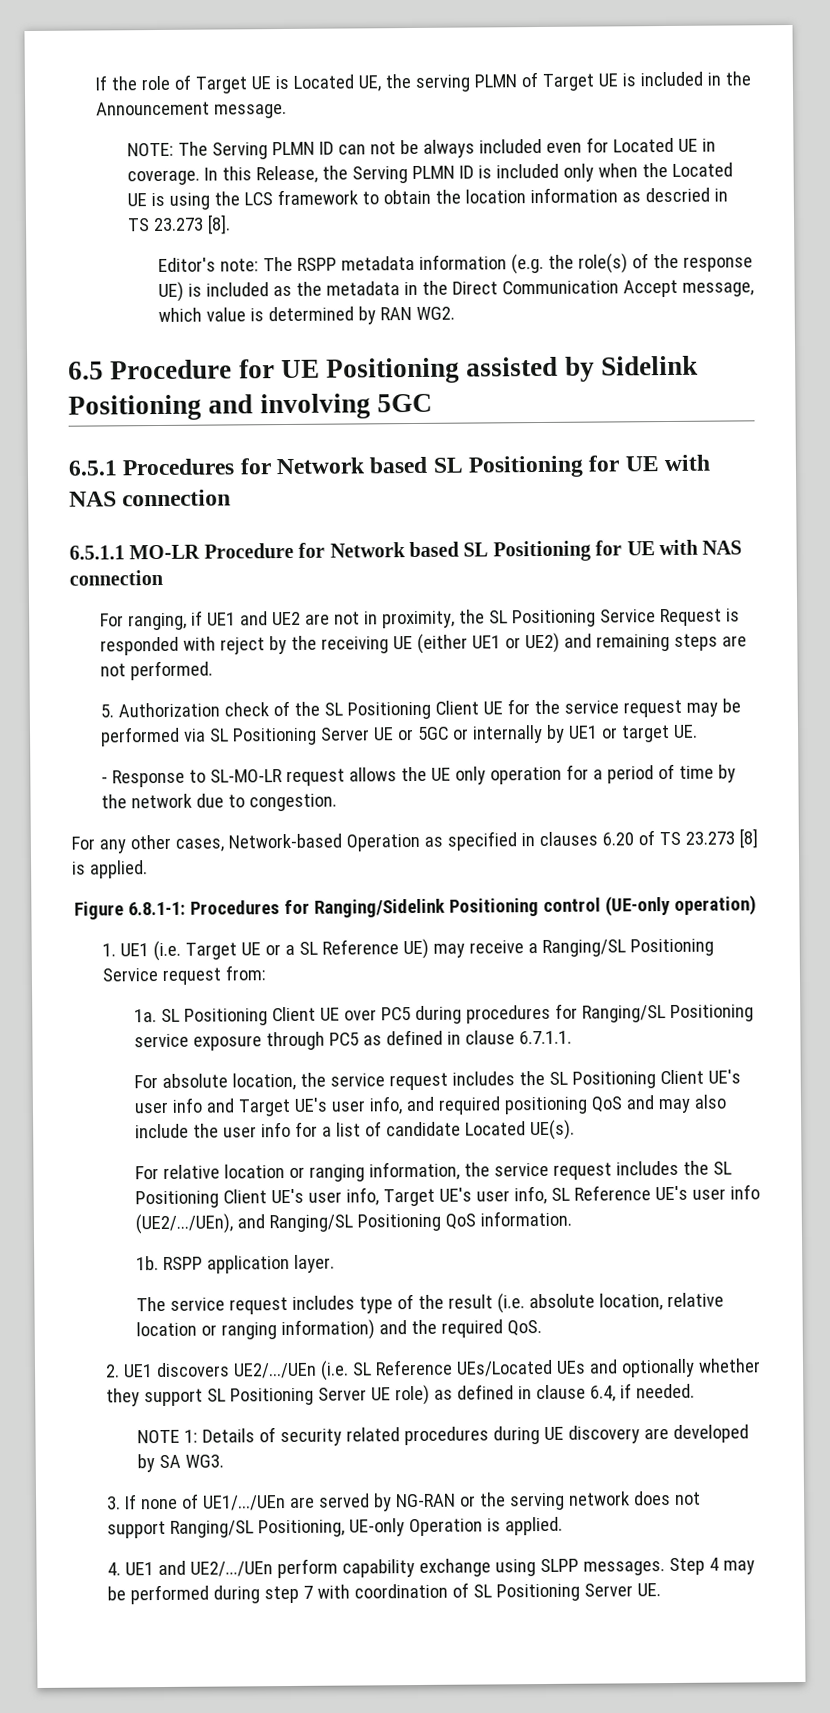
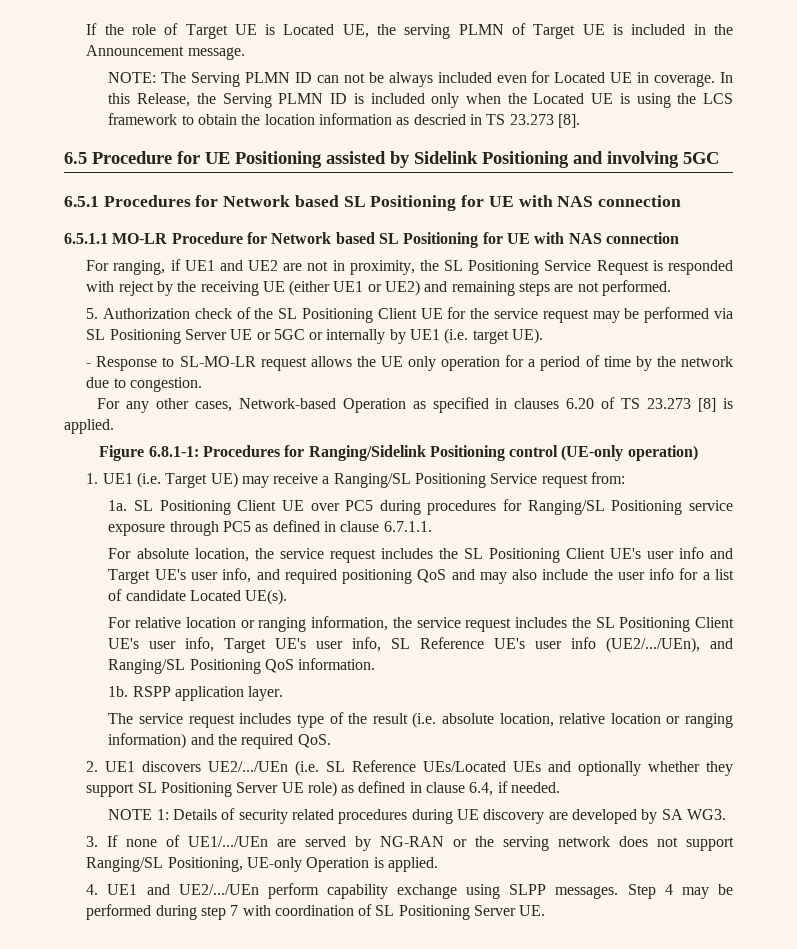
[158,253,753,275] [158,279,754,302] [158,306,455,325] // Editor's note: The RSPP metadata information (e.g. the role(s) of the response UE) is included as the metadata in the Direct Communication Accept message, which value is determined by RAN WG2. -> (580, 121) none
[601,724,699,743] or target UE. -> [444,328,544,344] (i.e. target UE).
[241,939,400,956] UE or a SL Reference -> (208, 480) none

